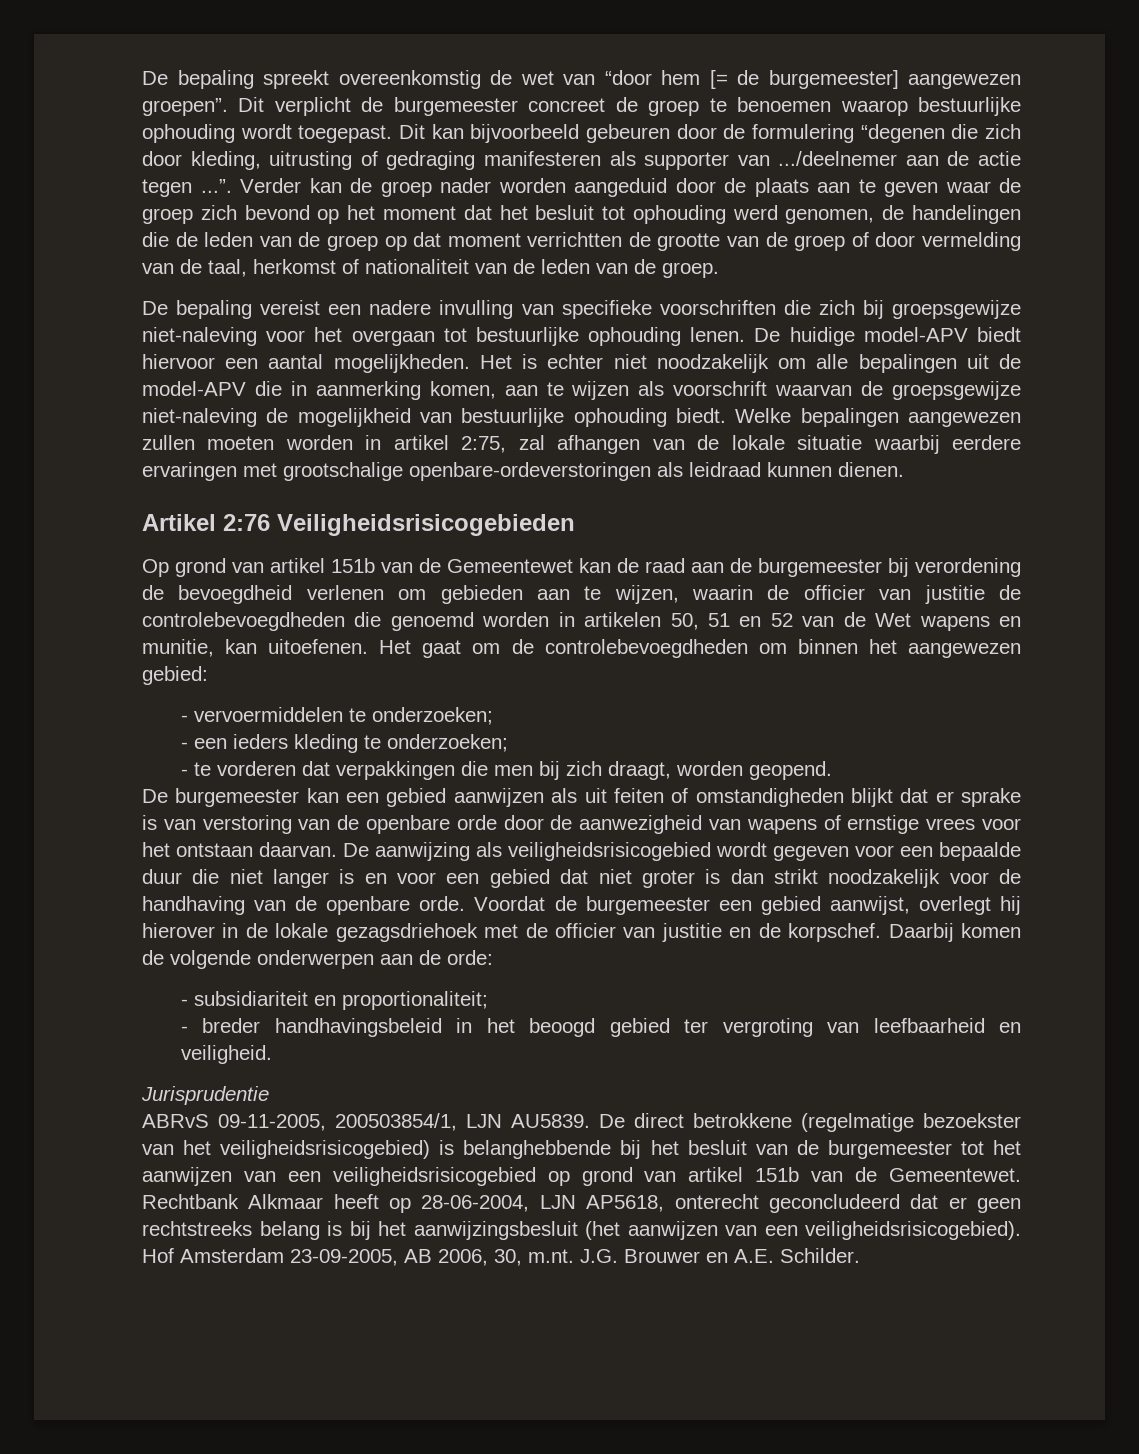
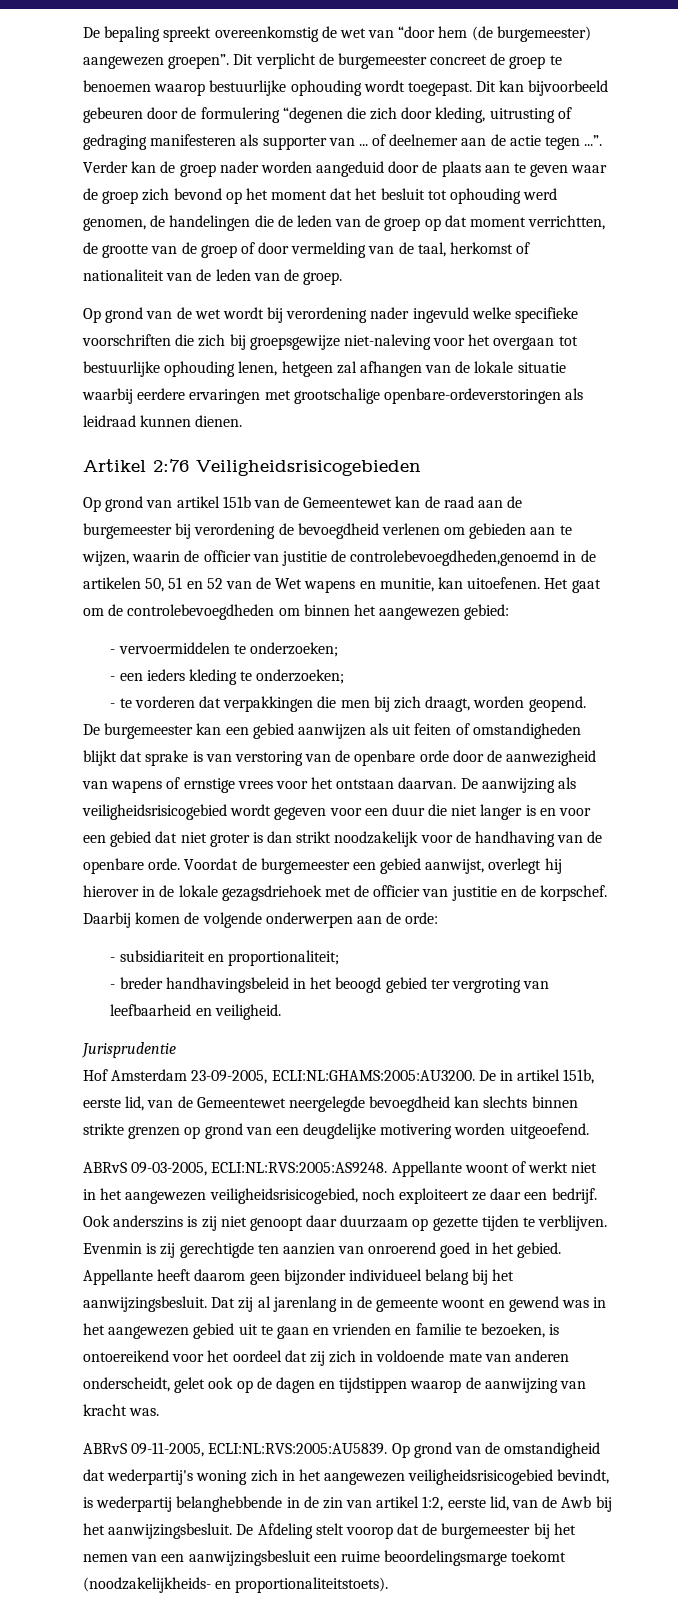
[709,70,899,89] [= de burgemeester] -> [471,26,591,42] (de burgemeester)
[778,151,898,166] .../deelnemer -> [358,134,459,146] ... of deelnemer
[527,232,623,247] verrichtten -> [528,215,606,230] verrichtten,
[142,300,554,319] De bepaling vereist een nadere invulling van -> [83,307,511,323] Op grond van de wet wordt bij verordening nader ingevuld welke
[690,327,1021,346] [142,354,1022,373] [142,381,1021,400] [142,408,1021,427] [142,435,507,453] lenen. De huidige model-APV biedt hiervoor een aantal mogelijkheden. Het is echter niet noodzakelijk om alle bepalingen uit de model-APV die in aanmerking komen, aan te wijzen als voorschrift waarvan de groepsgewijze niet-naleving de mogelijkheid van bestuurlijke ophouding biedt. Welke bepalingen aangewezen zullen moeten worden in artikel 2:75, -> [238,361,333,377] lenen, hetgeen
[142,612,575,631] controlebevoegdheden die genoemd worden in -> [350,550,596,566] controlebevoegdheden,genoemd in de
[935,791,954,803] er -> (143, 756) none
[939,842,1021,861] bepaalde -> (388, 812) none
[142,1113,1021,1132] [142,1140,1022,1159] [142,1167,1021,1186] [142,1194,1022,1213] [142,1221,1021,1240] [142,1248,860,1266] ABRvS 09-11-2005, 200503854/1, LJN AU5839. De direct betrokkene (regelmatige bezoekster van het veiligheidsrisicogebied) is belanghebbende bij het besluit van de burgemeester tot het aanwijzen van een veiligheidsrisicogebied op grond van artikel 151b van de Gemeentewet. Rechtbank Alkmaar heeft op 28-06-2004, LJN AP5618, onterecht geconcludeerd dat er geen rechtstreeks belang is bij het aanwijzingsbesluit (het aanwijzen van een veiligheidsrisicogebied). Hof Amsterdam 23-09-2005, AB 2006, 30, m.nt. J.G. Brouwer en A.E. Schilder. -> [83,1069,595,1084] [83,1096,578,1112] [83,1123,589,1139] [83,1161,598,1177] [83,1188,597,1204] [83,1215,608,1231] [83,1242,562,1258] [83,1269,515,1285] [83,1296,607,1312] [83,1323,560,1339] [83,1350,570,1366] [83,1377,587,1393] [83,1404,160,1416] [83,1442,601,1458] [83,1469,610,1485] [83,1496,612,1512] [83,1523,576,1539] [83,1550,567,1566] [83,1577,389,1593] Hof Amsterdam 23-09-2005, ECLI:NL:GHAMS:2005:AU3200. De in artikel 151b, eerste lid, van de Gemeentewet neergelegde bevoegdheid kan slechts binnen strikte grenzen op grond van een deugdelijke motivering worden uitgeoefend. // ABRvS 09-03-2005, ECLI:NL:RVS:2005:AS9248. Appellante woont of werkt niet in het aangewezen veiligheidsrisicogebied, noch exploiteert ze daar een bedrijf. Ook anderszins is zij niet genoopt daar duurzaam op gezette tijden te verblijven. Evenmin is zij gerechtigde ten aanzien van onroerend goed in het gebied. Appellante heeft daarom geen bijzonder individueel belang bij het aanwijzingsbesluit. Dat zij al jarenlang in de gemeente woont en gewend was in het aangewezen gebied uit te gaan en vrienden en familie te bezoeken, is ontoereikend voor het oordeel dat zij zich in voldoende mate van anderen onderscheidt, gelet ook op de dagen en tijdstippen waarop de aanwijzing van kracht was. // ABRvS 09-11-2005, ECLI:NL:RVS:2005:AU5839. Op grond van de omstandigheid dat wederpartij's woning zich in het aangewezen veiligheidsrisicogebied bevindt, is wederpartij belanghebbende in de zin van artikel 1:2, eerste lid, van de Awb bij het aanwijzingsbesluit. De Afdeling stelt voorop dat de burgemeester bij het nemen van een aanwijzingsbesluit een ruime beoordelingsmarge toekomt (noodzakelijkheids- en proportionaliteitstoets).

